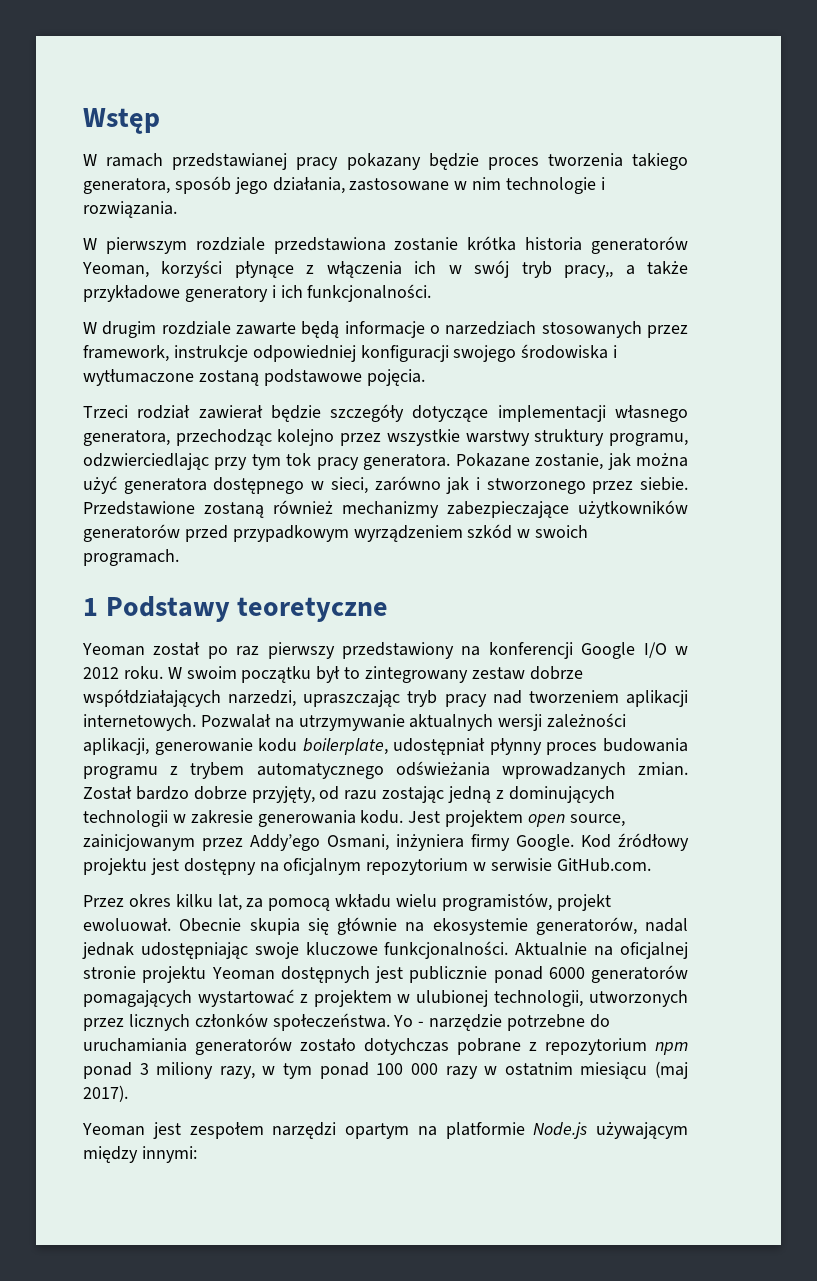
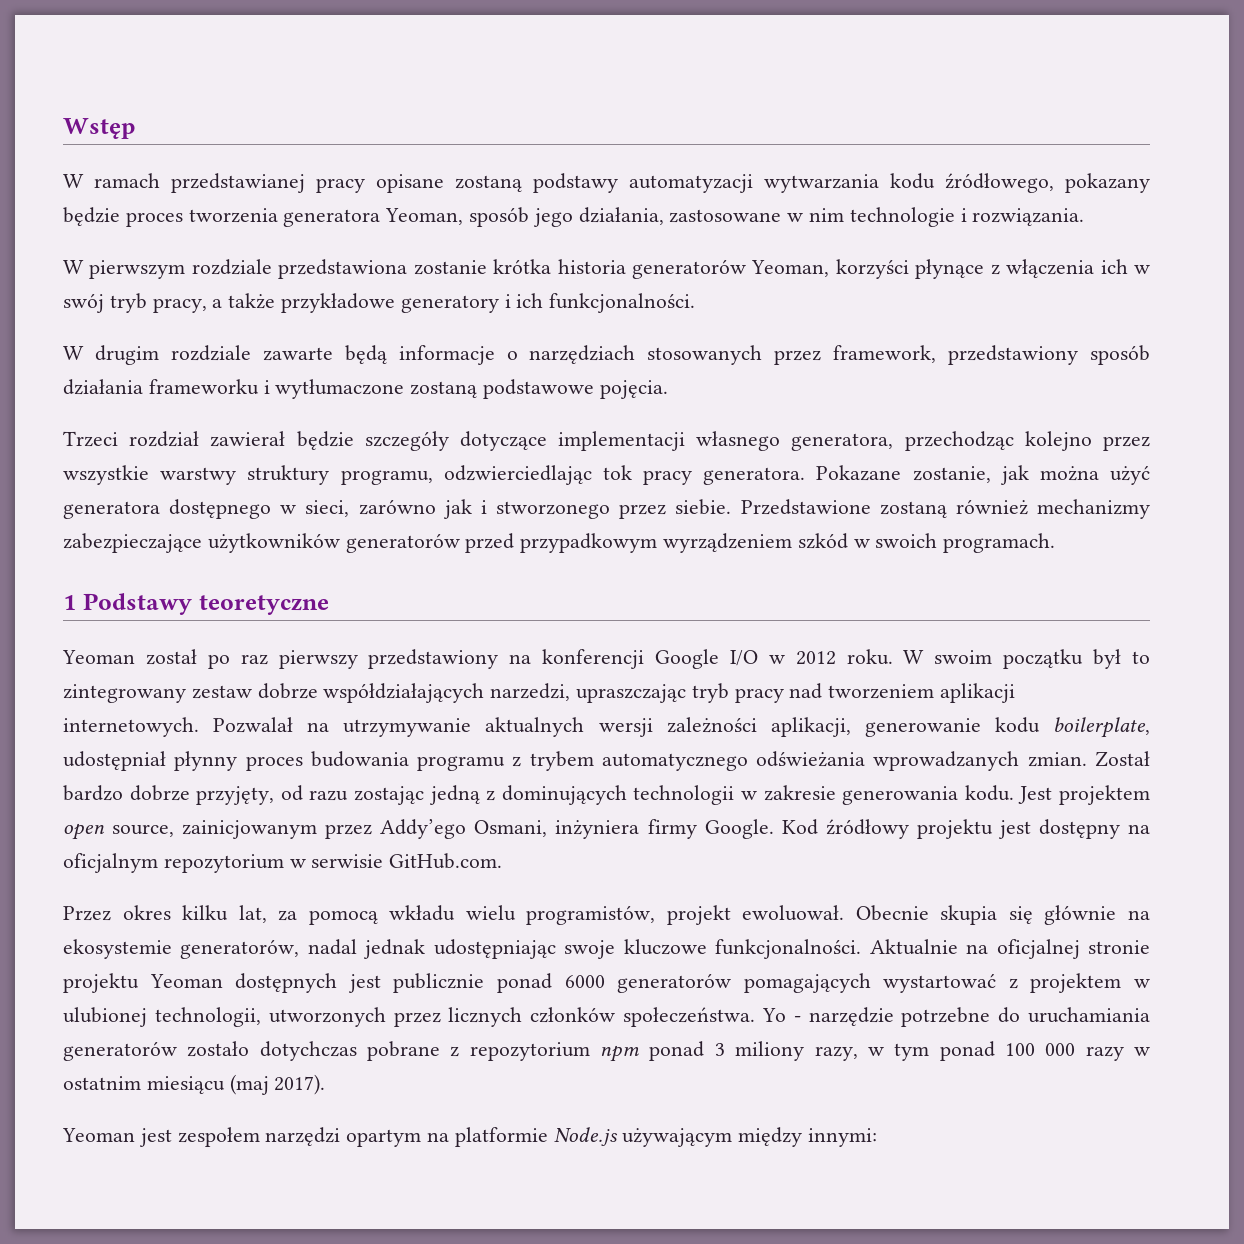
(339, 163) none -> [376,173,1054,193] opisane zostaną podstawy automatyzacji wytwarzania kodu źródłowego,
[632,153,688,170] [83,178,170,194] takiego generatora, -> [283,208,464,227] generatora Yeoman,
[564,265,614,278] pracy,, -> [152,298,207,313] pracy,
[445,321,537,335] narzedziach -> [529,345,636,364] narzędziach
[173,344,609,362] instrukcje odpowiedniej konfiguracji swojego środowiska -> [948,345,1150,365] [63,379,259,395] przedstawiony sposób działania frameworku
[137,405,191,419] rodział -> [129,431,200,447] rozdział
[214,454,281,470] przy tym -> (592, 475) none

